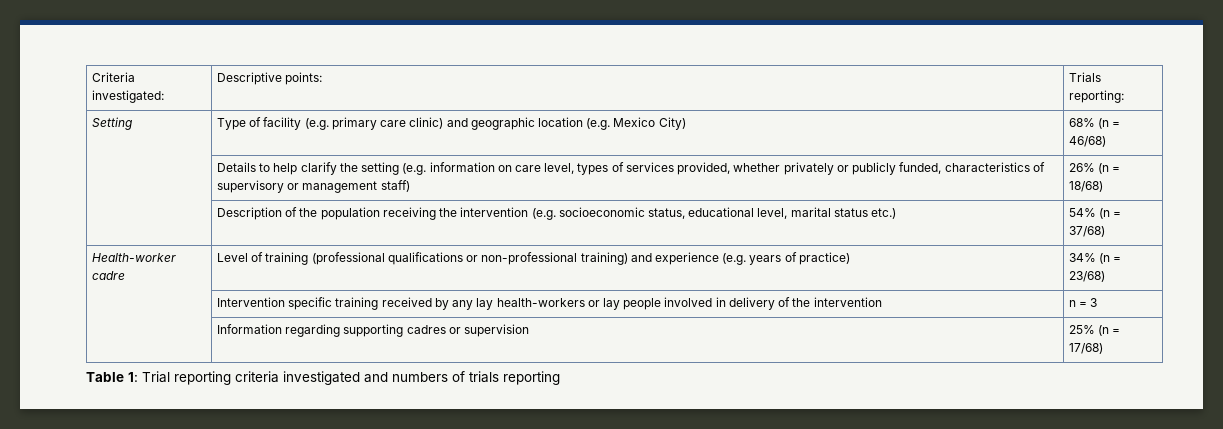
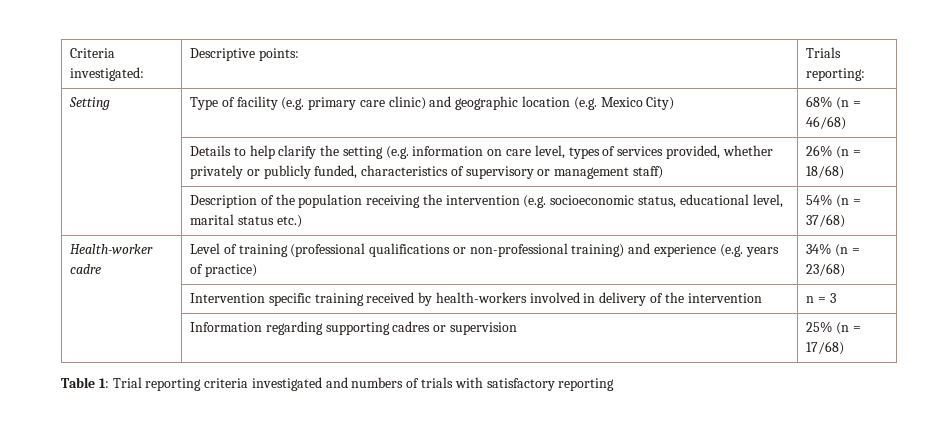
[452,298,662,310] any lay health-workers or lay people -> [435,292,527,303] health-workers
(499, 377) none -> [454,377,555,391] with satisfactory

